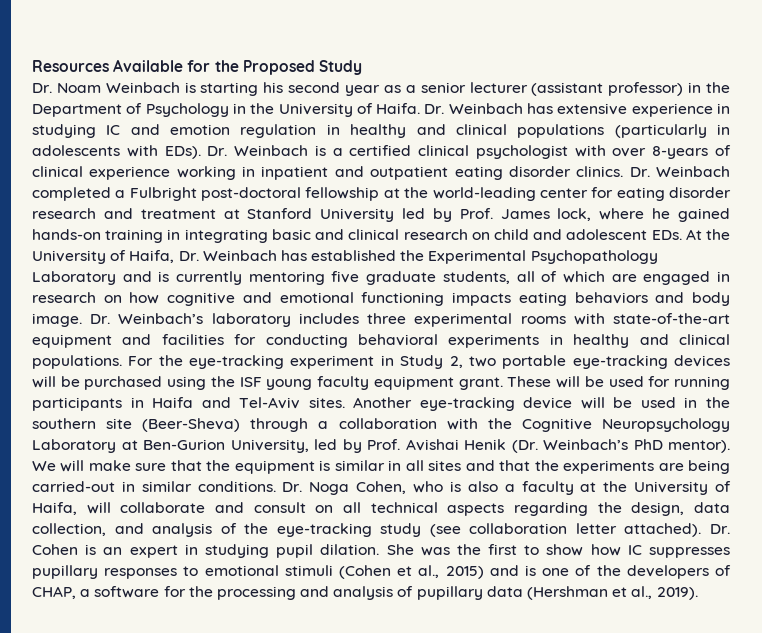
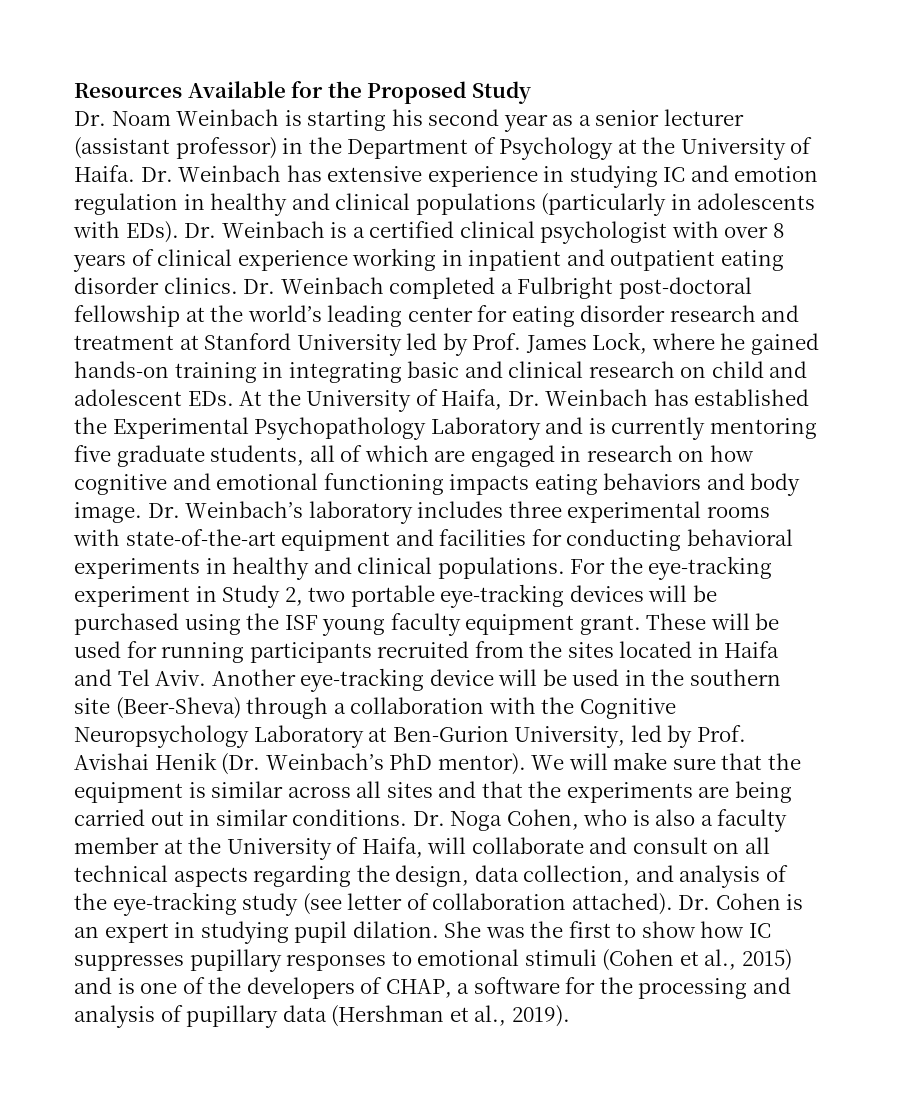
[232,103,246,114] in -> [617,139,637,154] at
[652,146,709,159] 8-years -> [772,223,784,238] [73,254,126,272] 8 years
[432,187,536,201] world-leading -> [247,305,403,327] world’s leading
[557,208,592,221] lock, -> [592,332,648,354] Lock,
(122, 404) none -> [377,641,693,658] recruited from the sites located
[239,397,345,409] Tel-Aviv sites. -> [117,669,207,686] Tel Aviv.
[388,460,402,471] in -> [287,786,351,798] across
[32,481,115,492] carried-out -> [74,809,184,826] carried out
(574, 488) none -> [74,837,159,854] member
[469,523,617,534] collaboration letter -> [347,893,567,910] letter of collaboration

